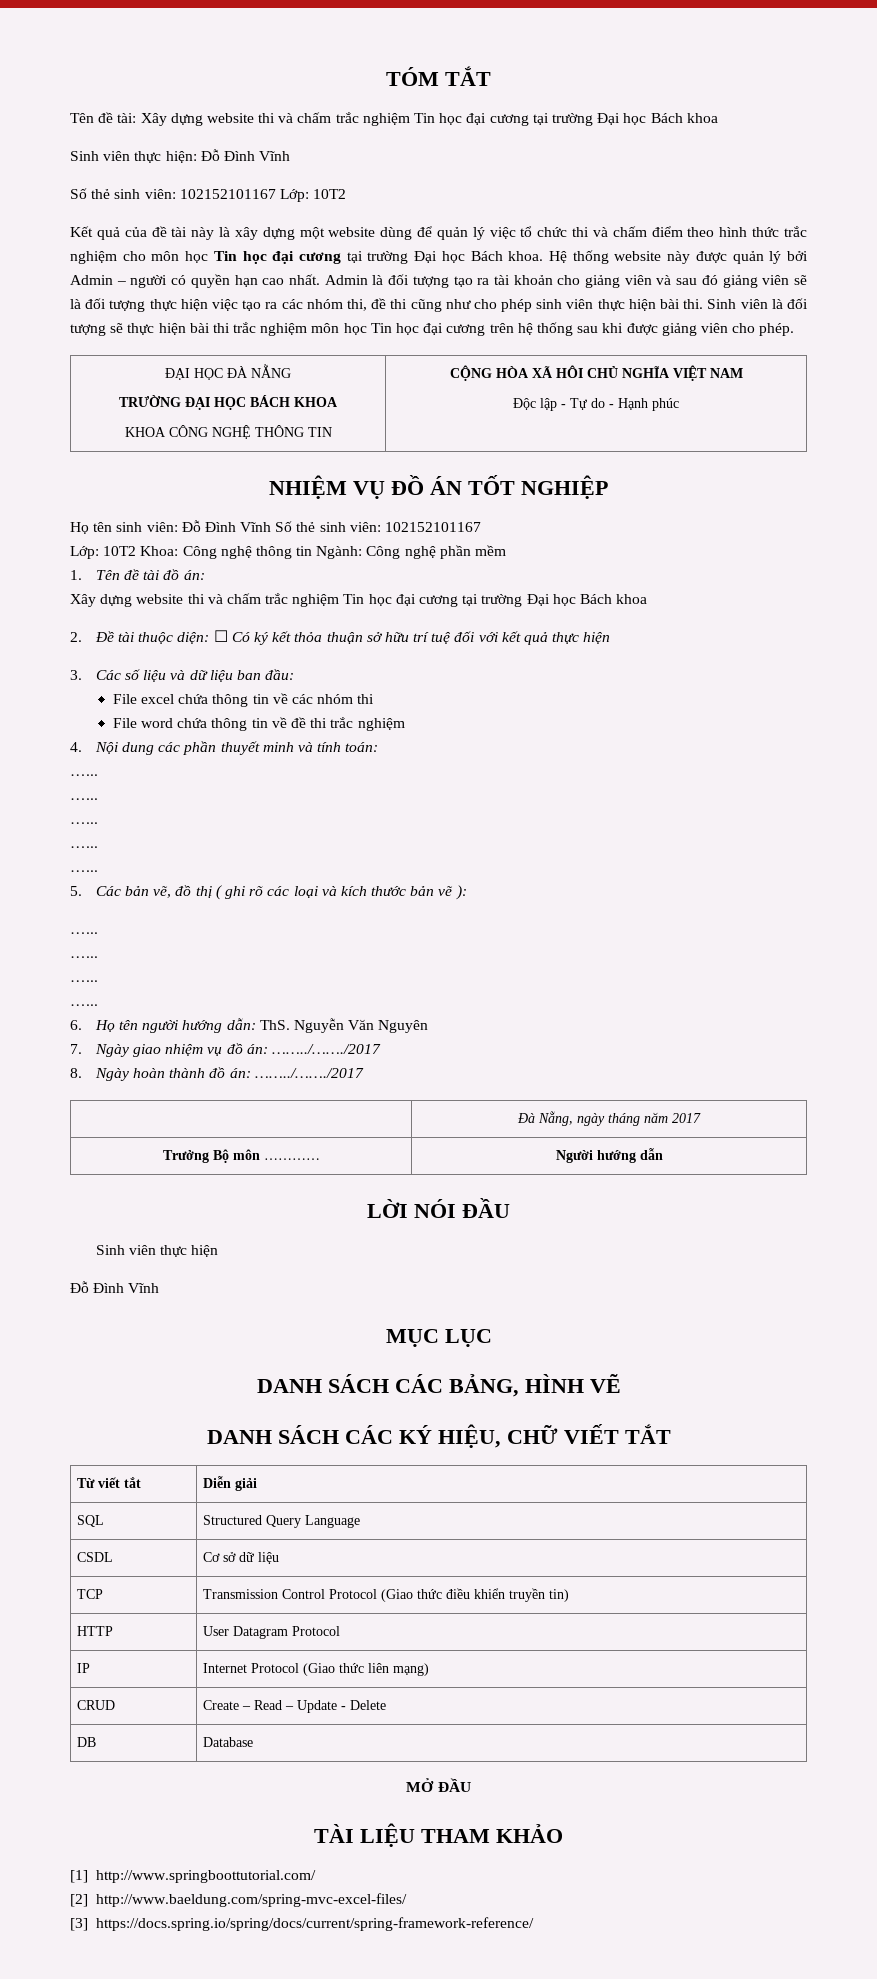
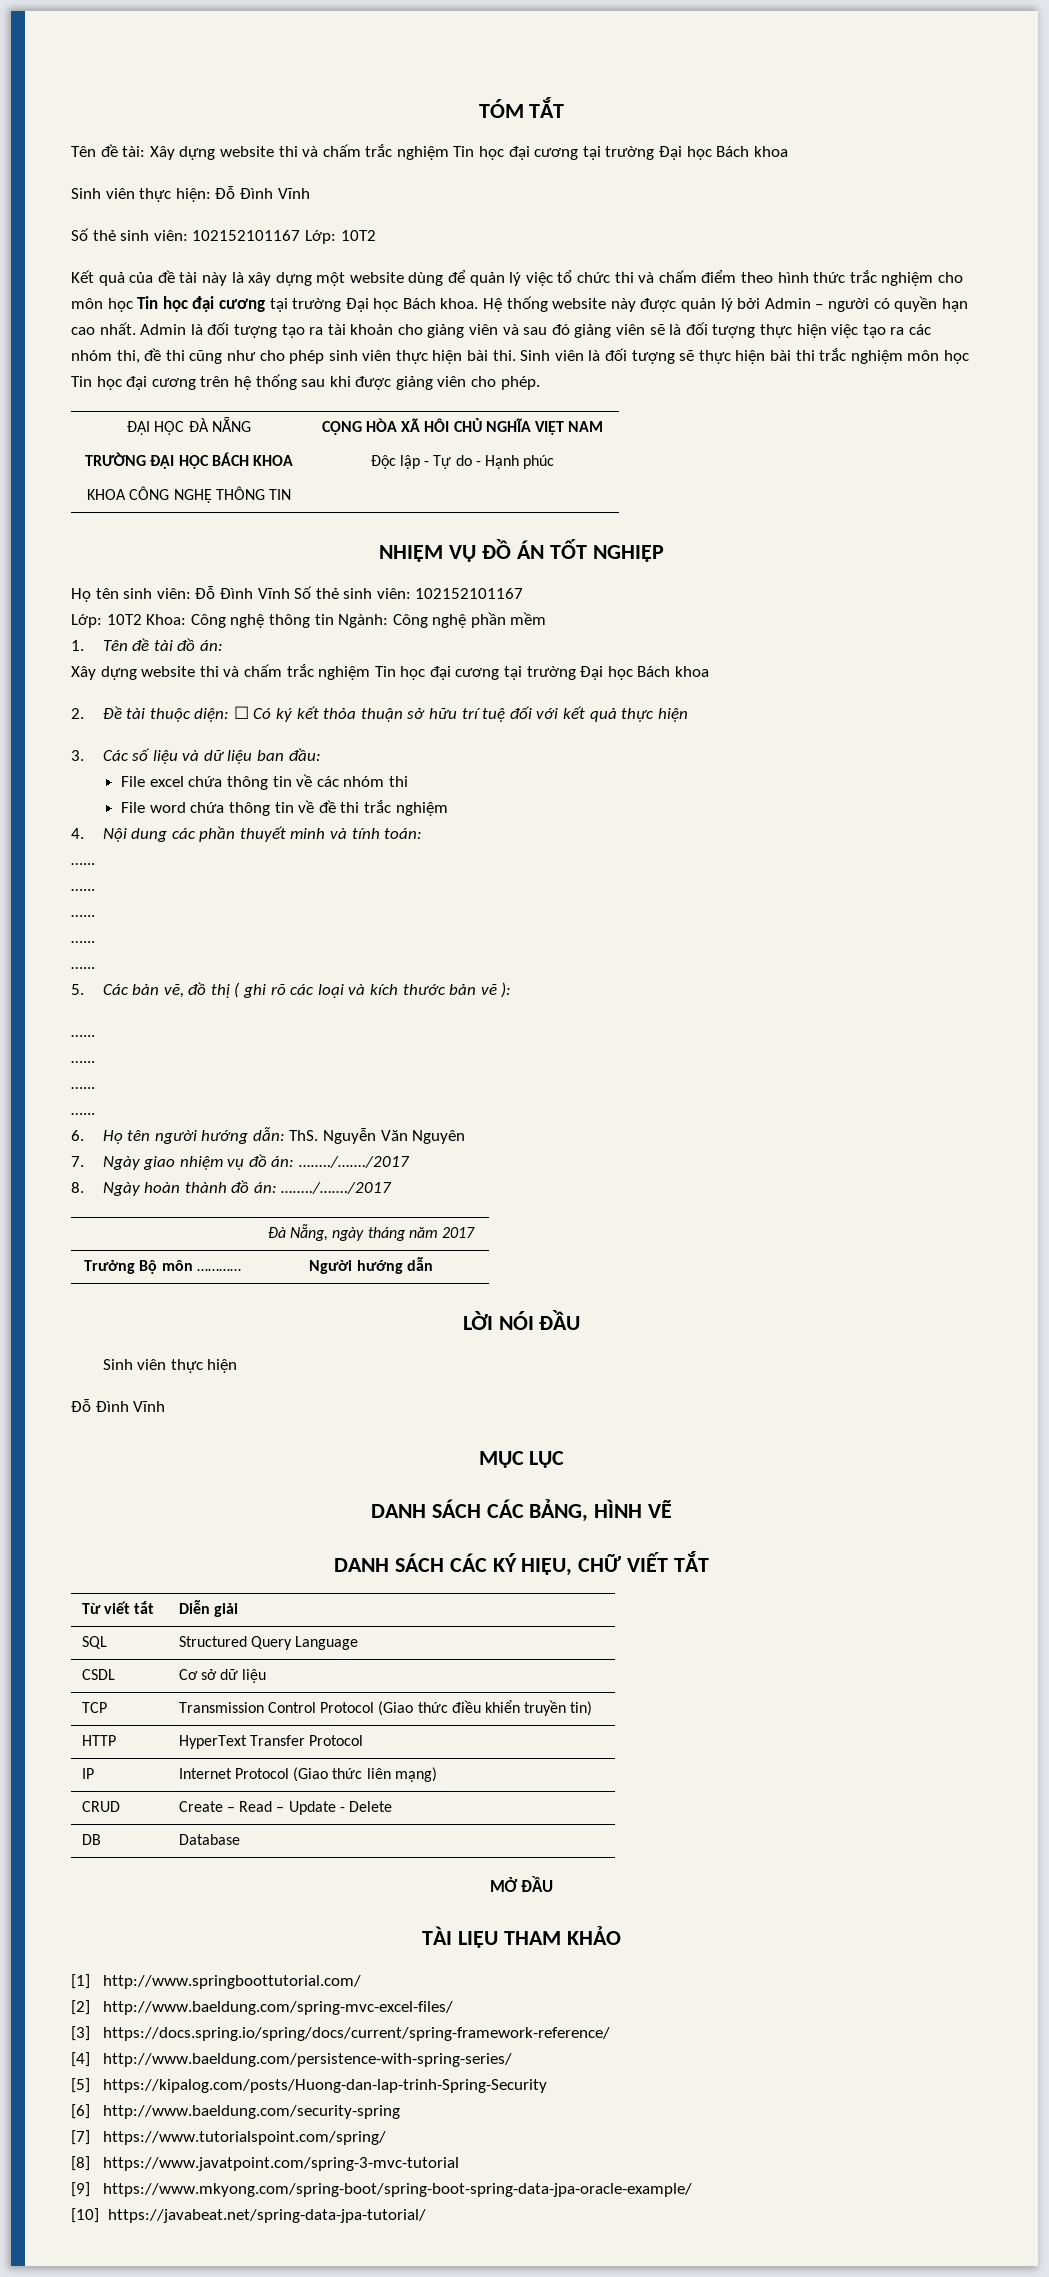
[202,1626,288,1639] User Datagram -> [178,1735,305,1749] HyperText Transfer
(534, 1924) none -> [71,2052,512,2067] [71,2078,547,2093] [71,2104,400,2119] [71,2130,386,2145] [71,2156,459,2171] [71,2182,692,2197] [71,2208,426,2223] // [4] http://www.baeldung.com/persistence-with-spring-series/ // [5] https://kipalog.com/posts/Huong-dan-lap-trinh-Spring-Security // [6] http://www.baeldung.com/security-spring // [7] https://www.tutorialspoint.com/spring/ // [8] https://www.javatpoint.com/spring-3-mvc-tutorial // [9] https://www.mkyong.com/spring-boot/spring-boot-spring-data-jpa-oracle-example/ // [10] https://javabeat.net/spring-data-jpa-tutorial/

